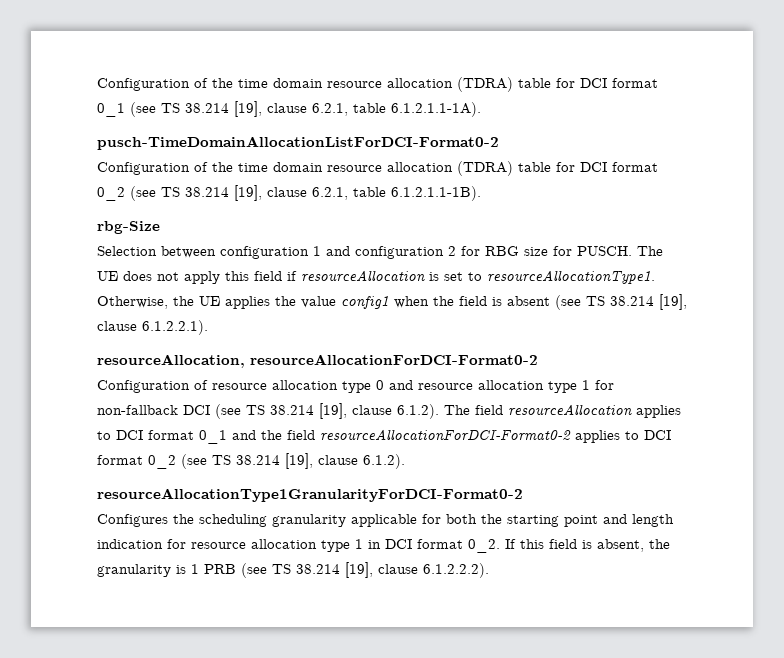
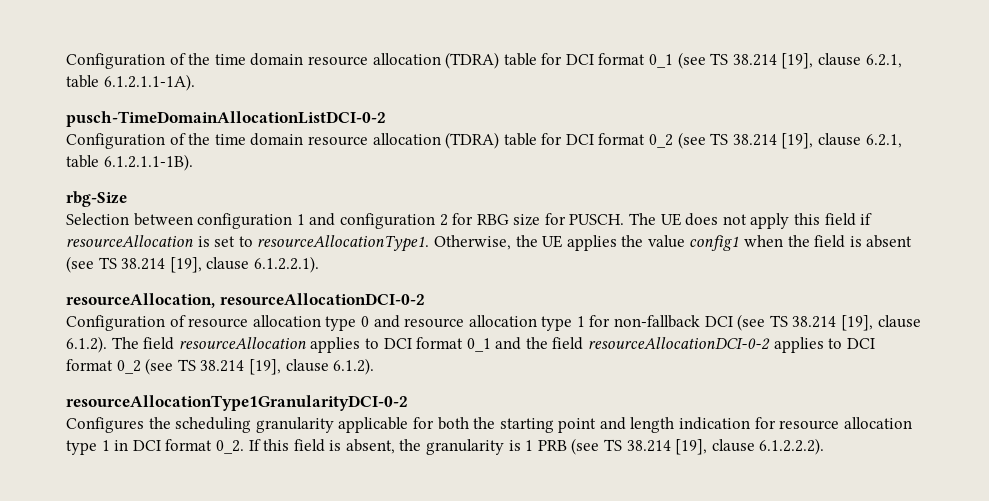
[97,136,499,150] pusch-TimeDomainAllocationListForDCI-Format0-2 -> [66,111,386,127] pusch-TimeDomainAllocationListDCI-0-2
[250,354,538,365] resourceAllocationForDCI-Format0-2 -> [219,293,425,305] resourceAllocationDCI-0-2
[320,429,571,441] resourceAllocationForDCI-Format0-2 -> [588,337,771,350] resourceAllocationDCI-0-2
[97,488,523,502] resourceAllocationType1GranularityForDCI-Format0-2 -> [66,395,408,411] resourceAllocationType1GranularityDCI-0-2

